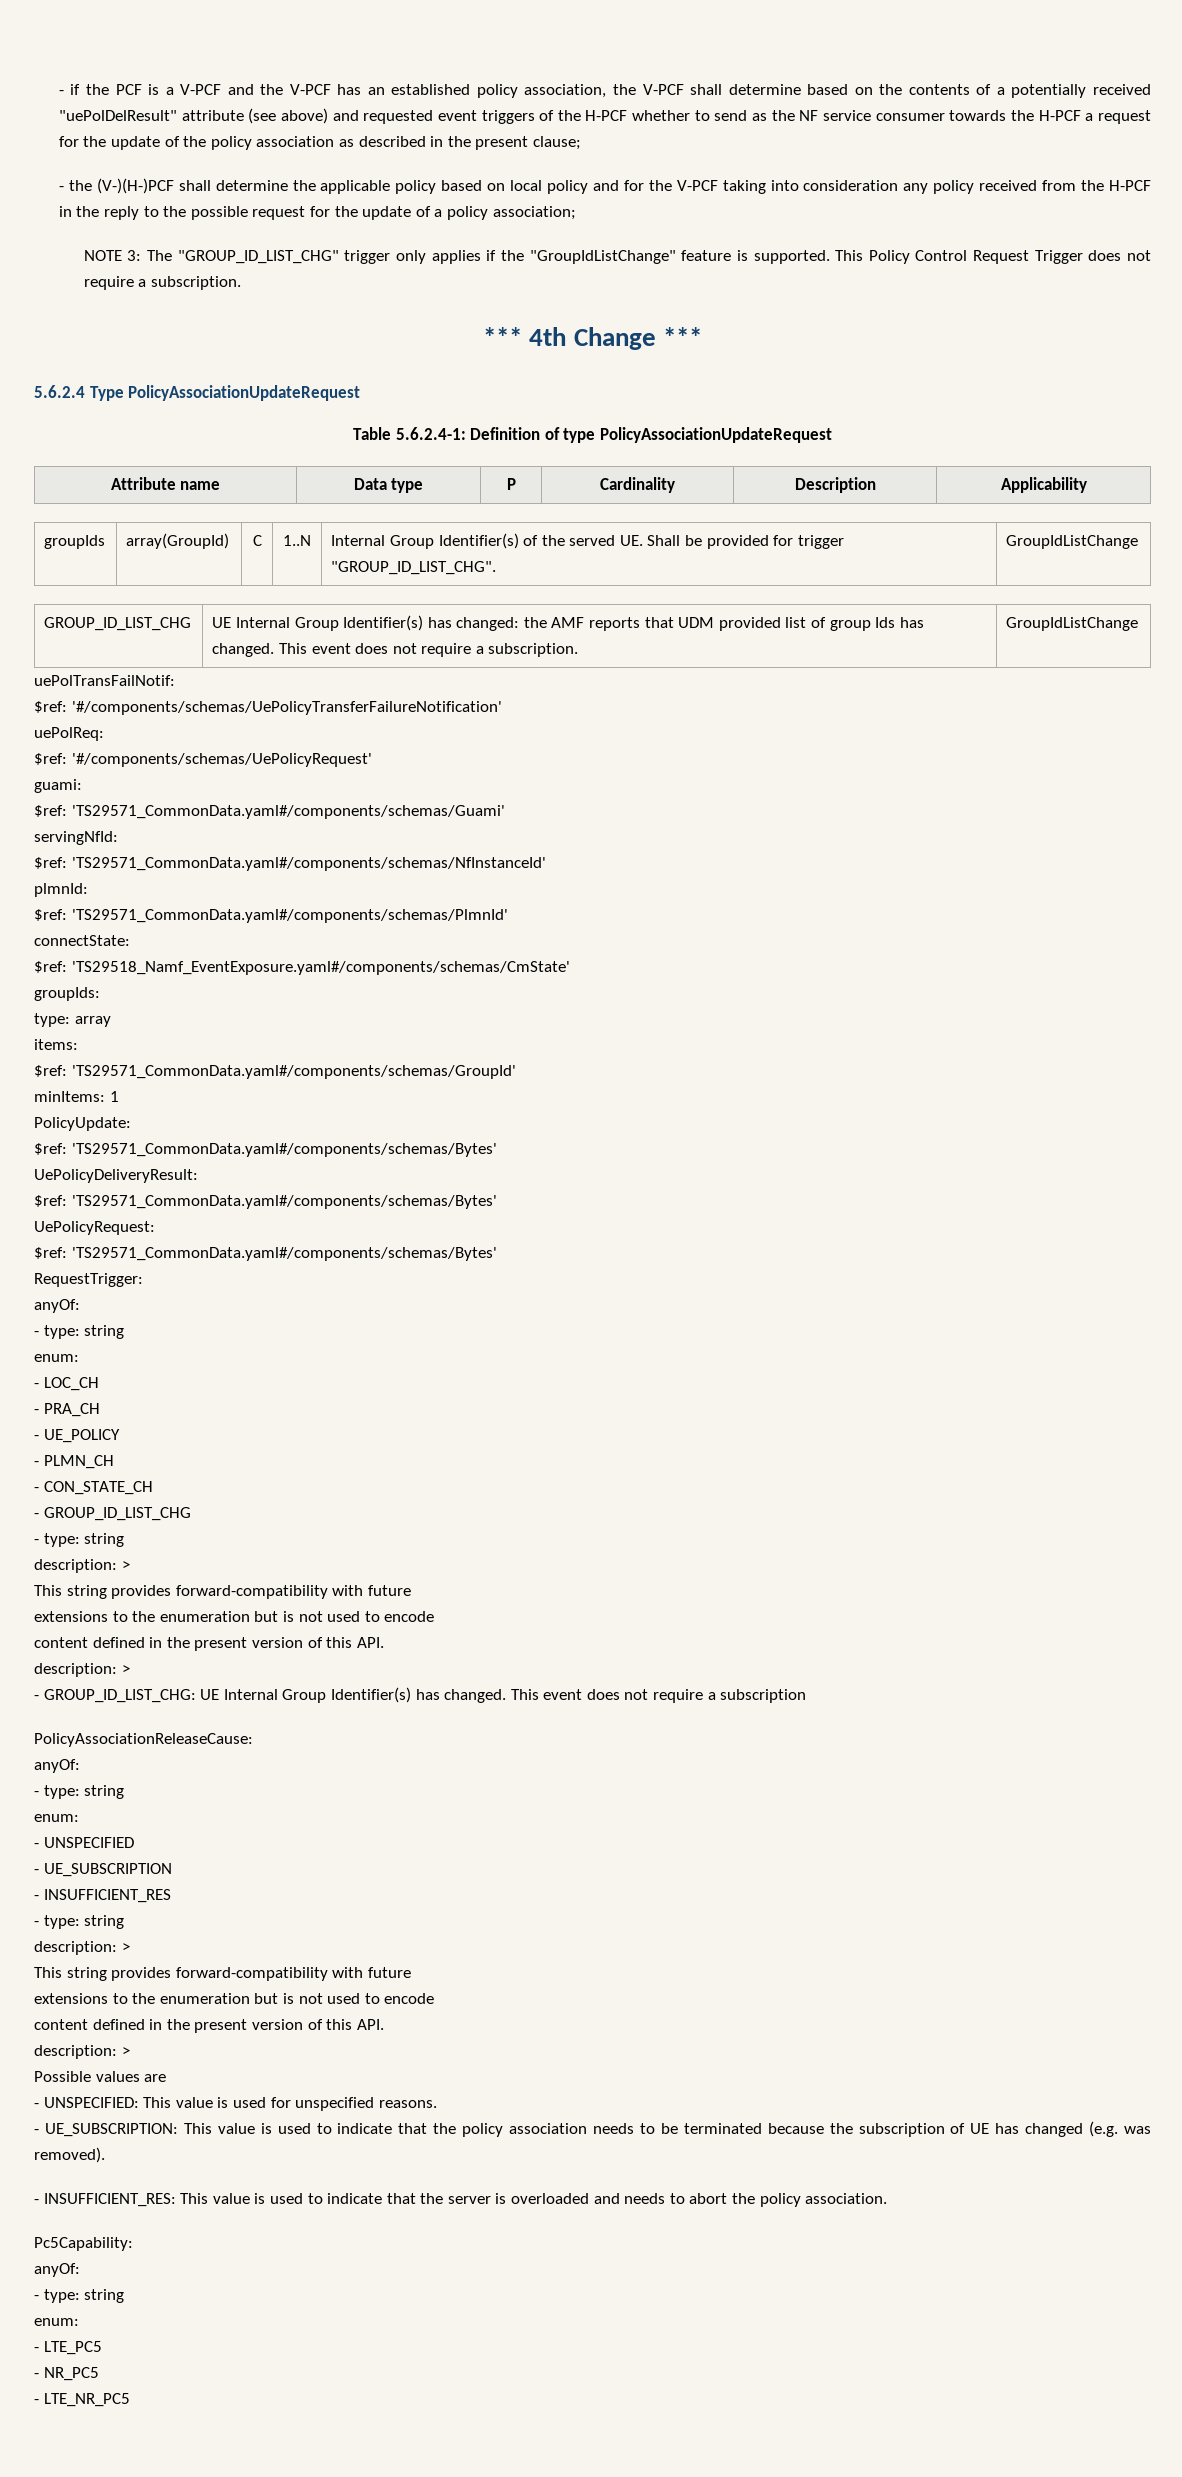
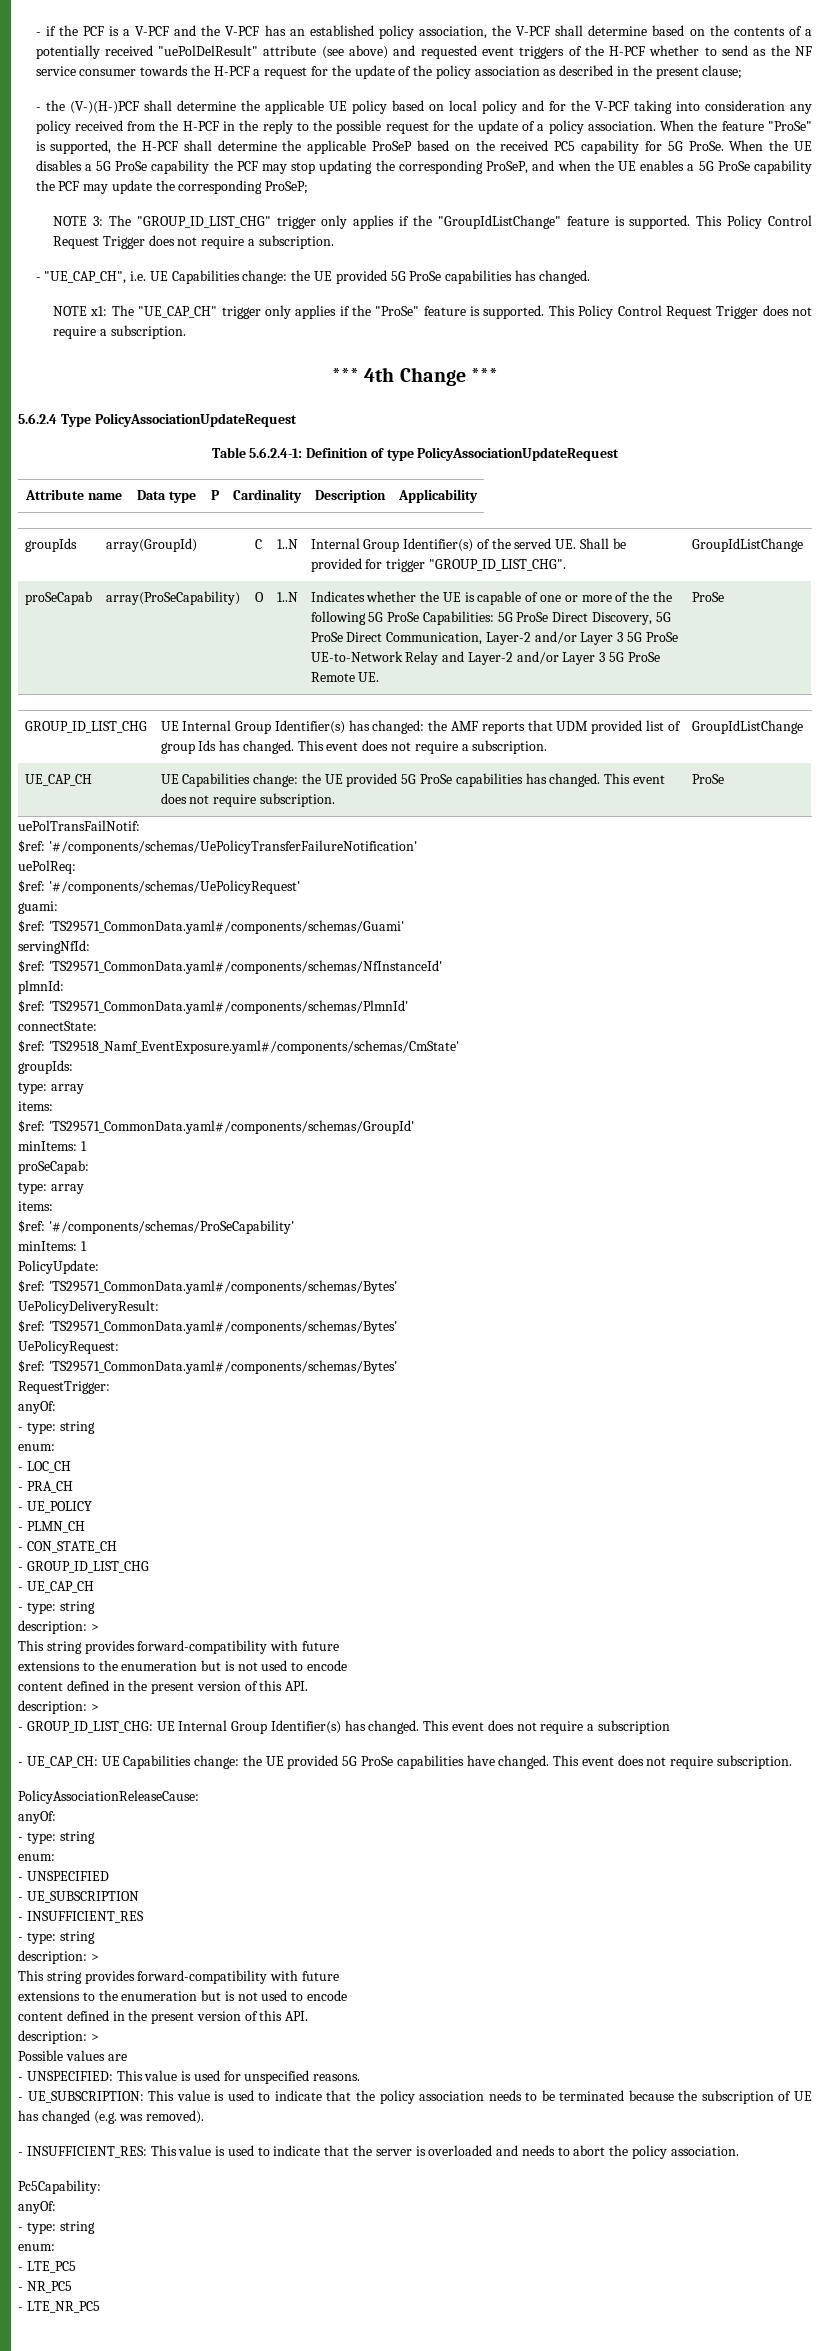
(391, 187) none -> [328,101,347,111] UE
[492,206,576,220] association; -> [587,120,813,131] [35,140,812,154] [35,160,812,174] [35,180,309,194] association. When the feature "ProSe" is supported, the H-PCF shall determine the applicable ProSeP based on the received PC5 capability for 5G ProSe. When the UE disables a 5G ProSe capability the PCF may stop updating the corresponding ProSeP, and when the UE enables a 5G ProSe capability the PCF may update the corresponding ProSeP;
(241, 283) none -> [35,270,590,284] [53,305,812,319] [53,325,186,339] // - "UE_CAP_CH", i.e. UE Capabilities change: the UE provided 5G ProSe capabilities has changed. // NOTE x1: The "UE_CAP_CH" trigger only applies if the "ProSe" feature is supported. This Policy Control Request Trigger does not require a subscription.
(1139, 542) none -> [24,591,92,605] [105,591,240,605] [254,592,264,602] [276,592,298,602] [310,591,672,605] [310,611,671,625] [310,631,678,645] [310,651,660,665] [310,672,380,682] [691,592,724,602] // proSeCapab | array(ProSeCapability) | O | 1..N | Indicates whether the UE is capable of one or more of the the following 5G ProSe Capabilities: 5G ProSe Direct Discovery, 5G ProSe Direct Communication, Layer-2 and/or Layer 3 5G ProSe UE-to-Network Relay and Layer-2 and/or Layer 3 5G ProSe Remote UE. | ProSe
(1139, 624) none -> [24,774,92,786] [160,773,665,787] [160,793,335,807] [691,774,724,784] // UE_CAP_CH | UE Capabilities change: the UE provided 5G ProSe capabilities has changed. This event does not require subscription. | ProSe
(119, 1096) none -> [18,1160,89,1174] [18,1182,84,1194] [18,1201,53,1211] [18,1220,294,1234] [18,1241,87,1251] // proSeCapab: // type: array // items: // $ref: '#/components/schemas/ProSeCapability' // minItems: 1
(191, 1514) none -> [18,1581,94,1593] // - UE_CAP_CH
(807, 1696) none -> [18,1755,793,1769] // - UE_CAP_CH: UE Capabilities change: the UE provided 5G ProSe capabilities have changed. This event does not require subscription.

